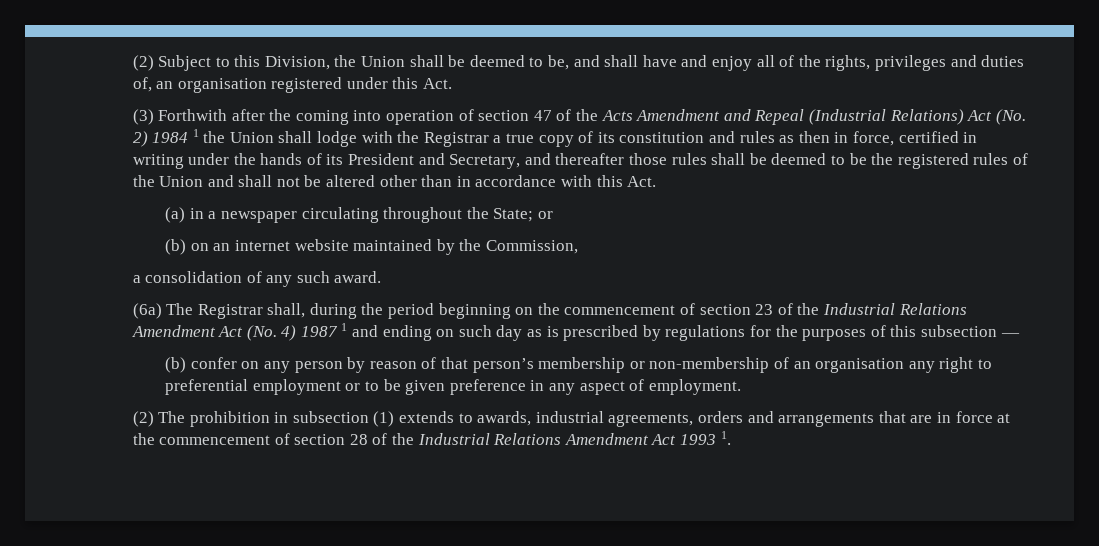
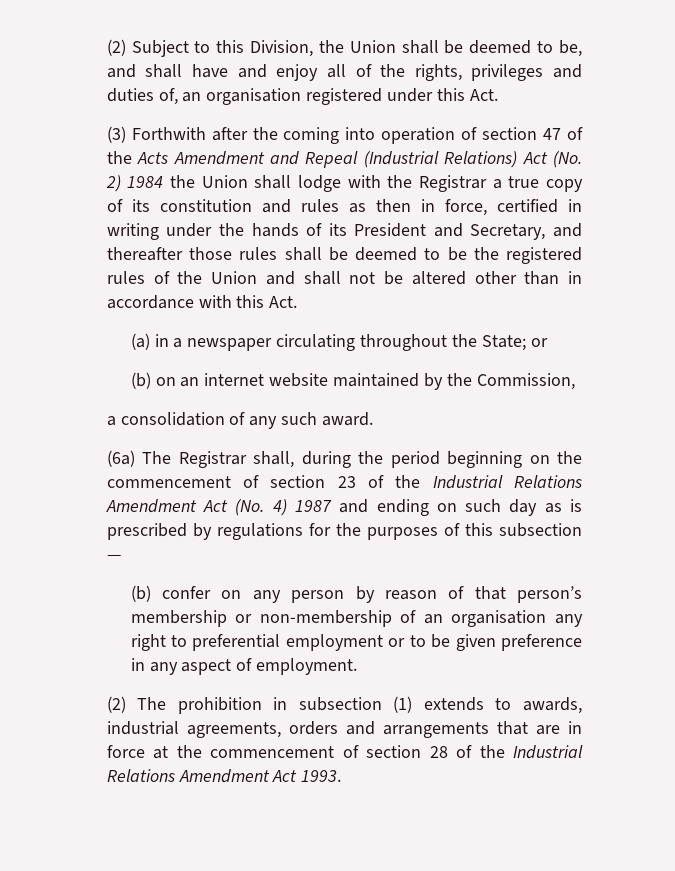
[192,129,199,137] 1 -> (164, 182) none
[341,323,348,331] 1 -> (332, 506) none
[680,431,731,445] 1993 1. -> [301,770,342,782] 1993.

